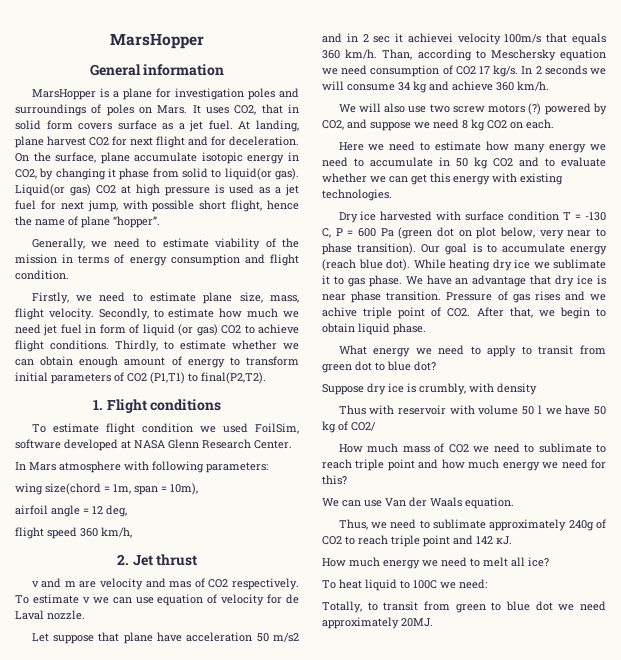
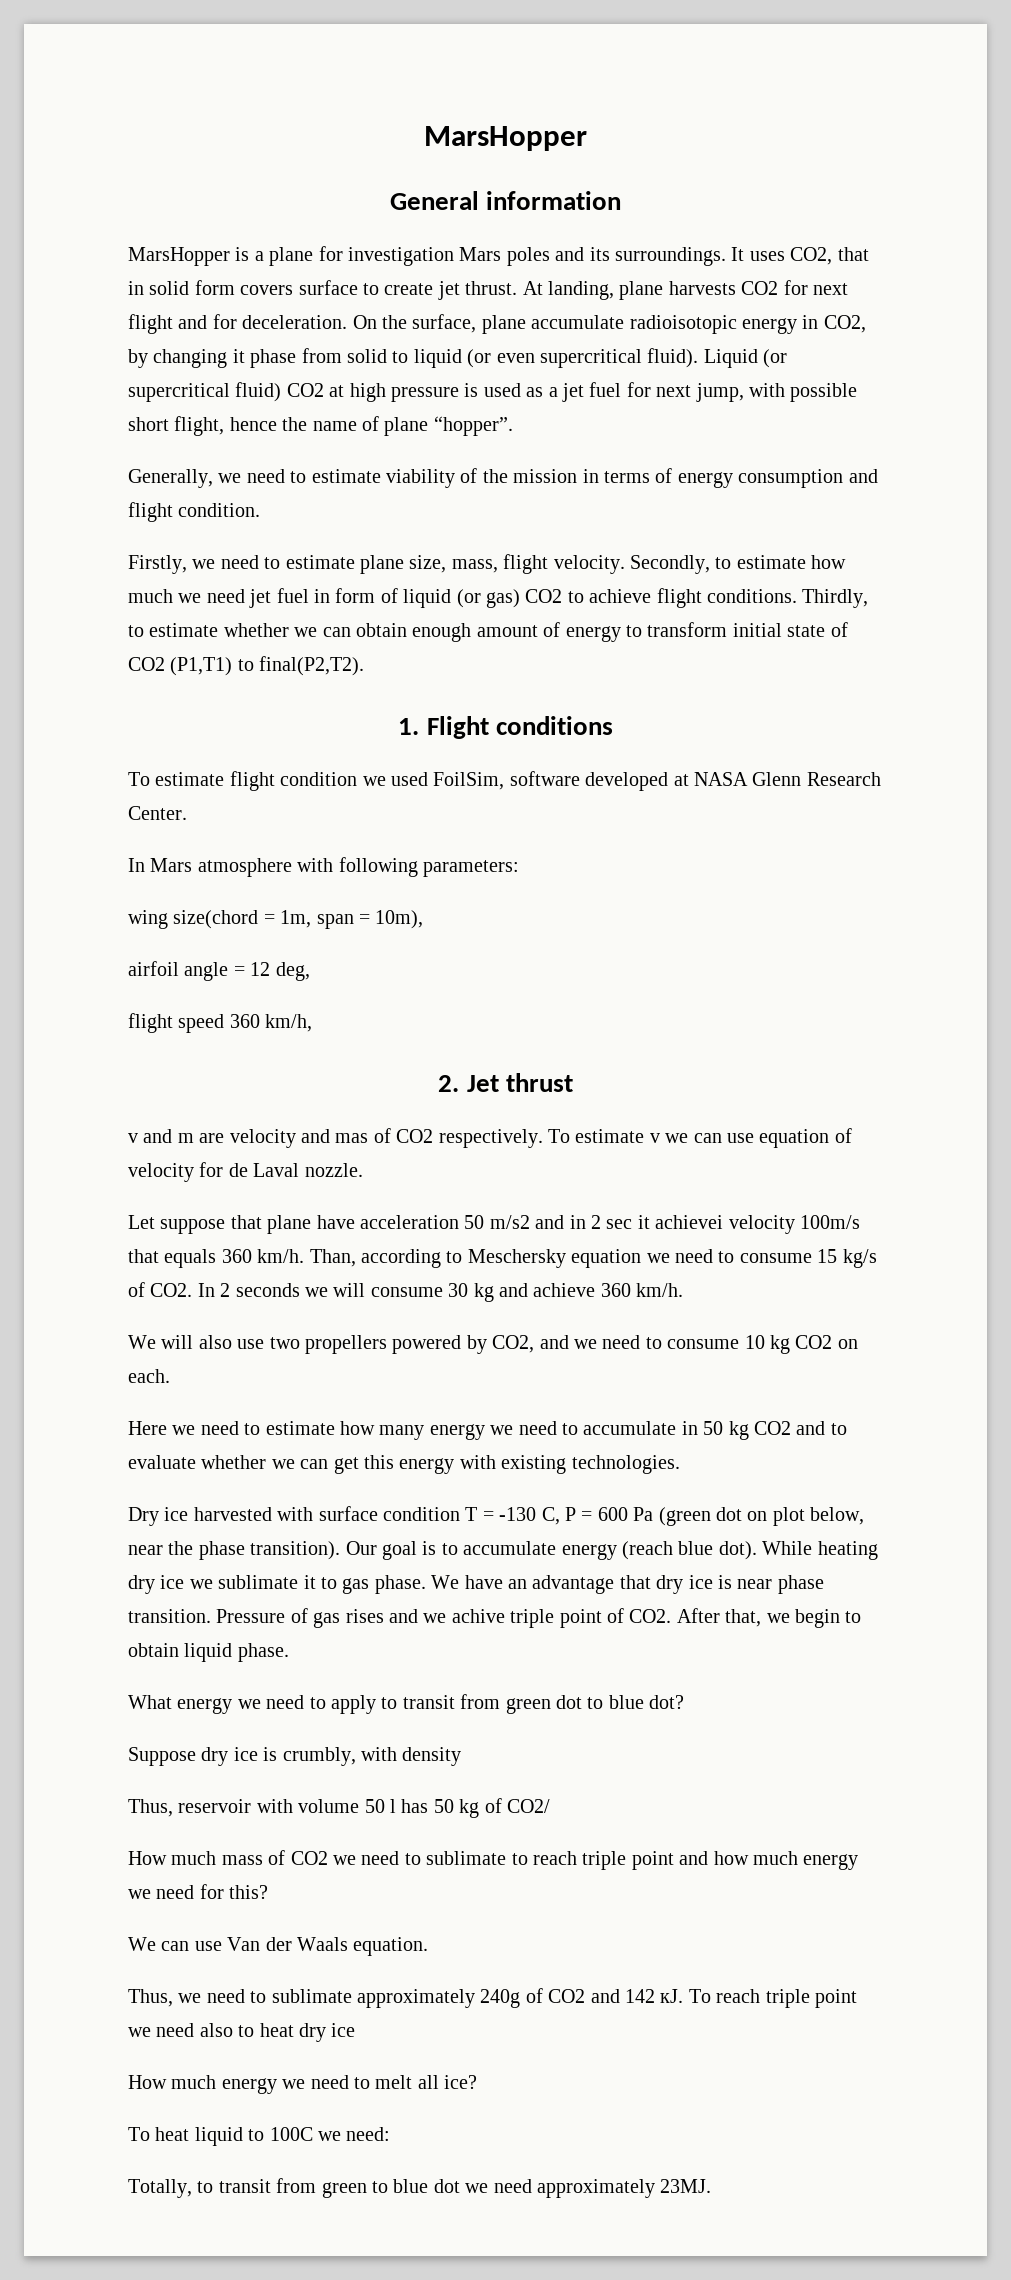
(244, 94) none -> [459,247,502,261] Mars
[15,104,188,116] surroundings of poles on Mars. -> [589,247,726,266] its surroundings.
[162,120,233,132] as a jet fuel. -> [363,281,518,300] to create jet thrust.
[47,136,86,146] harvest -> [668,281,736,295] harvests
[201,152,243,164] isotopic -> [629,315,737,334] radioisotopic
[224,168,299,180] [15,184,91,196] liquid(or gas). Liquid(or gas) -> [413,348,788,368] [128,382,282,402] liquid (or even supercritical fluid). Liquid (or supercritical fluid)
[51,373,111,384] parameters -> [787,625,826,637] state
[370,65,519,77] consumption of CO2 17 kg/s. -> [718,1249,877,1268] [128,1282,193,1297] to consume 15 kg/s of CO2.
[398,82,410,91] 34 -> [448,1283,469,1297] 30
[452,103,542,115] screw motors (?) -> [305,1335,387,1354] propellers
[370,119,468,131] suppose we need 8 -> [573,1335,765,1349] we need to consume 10
[539,228,606,239] very near to -> [128,1541,194,1555] near the
[338,405,395,415] Thus with -> [128,1799,173,1817] Thus,
[545,405,591,415] we have -> [401,1799,429,1813] has
[345,535,512,547] to reach triple point and 142 кJ. -> [590,1989,857,2008] [128,2023,356,2042] and 142 кJ. To reach triple point we need also to heat dry ice
[401,618,433,627] 20MJ. -> [660,2179,712,2193] 23MJ.

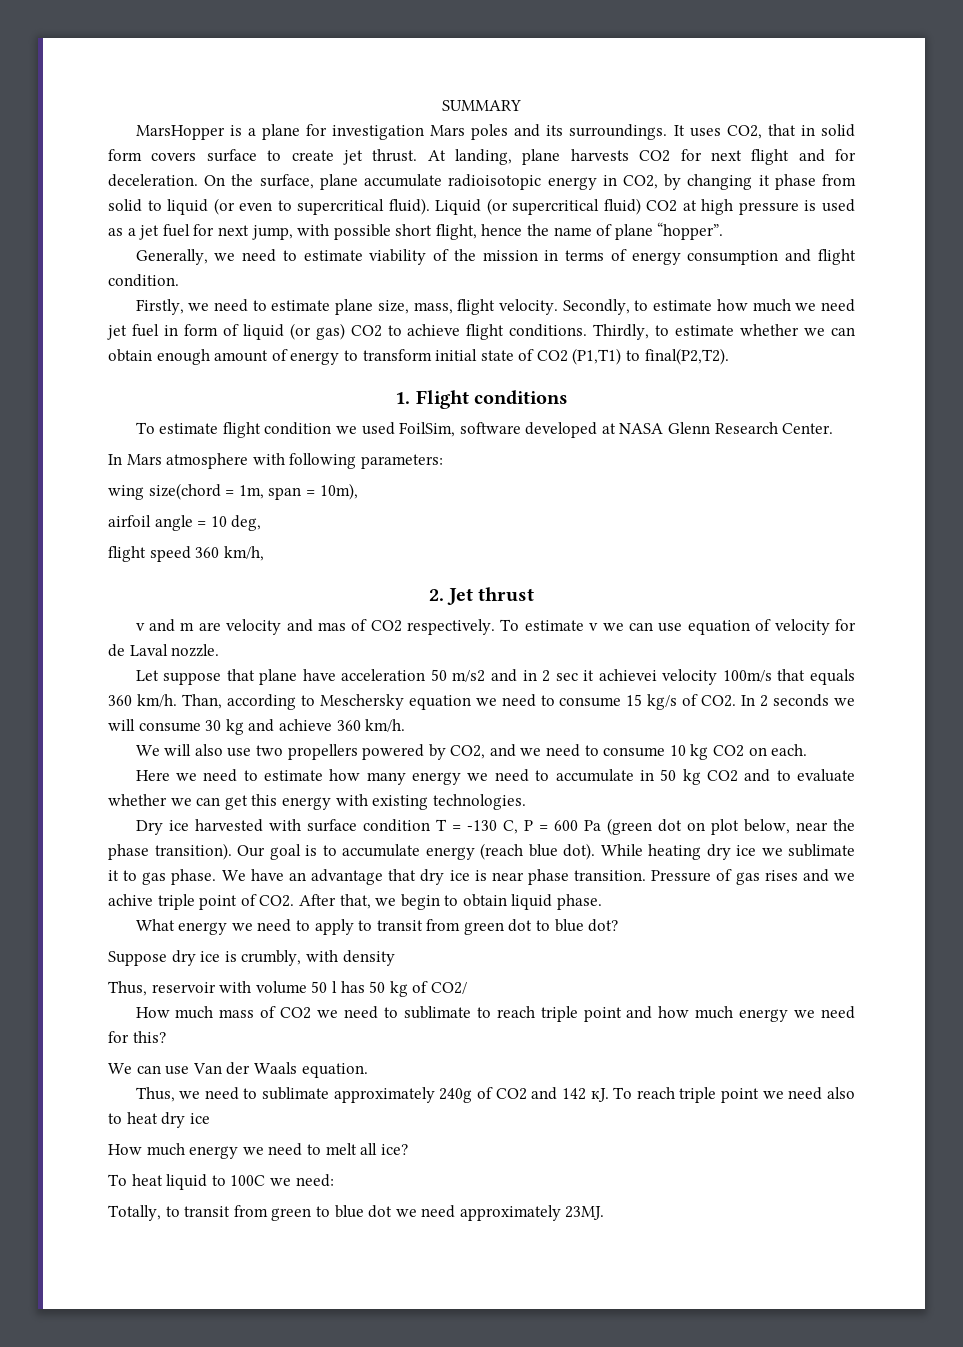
[424,126,587,151] [389,191,622,210] MarsHopper // General information -> [442,100,521,111] SUMMARY
(535, 358) none -> [277,200,292,211] to
[250,962,271,976] 12 -> [210,516,227,527] 10

